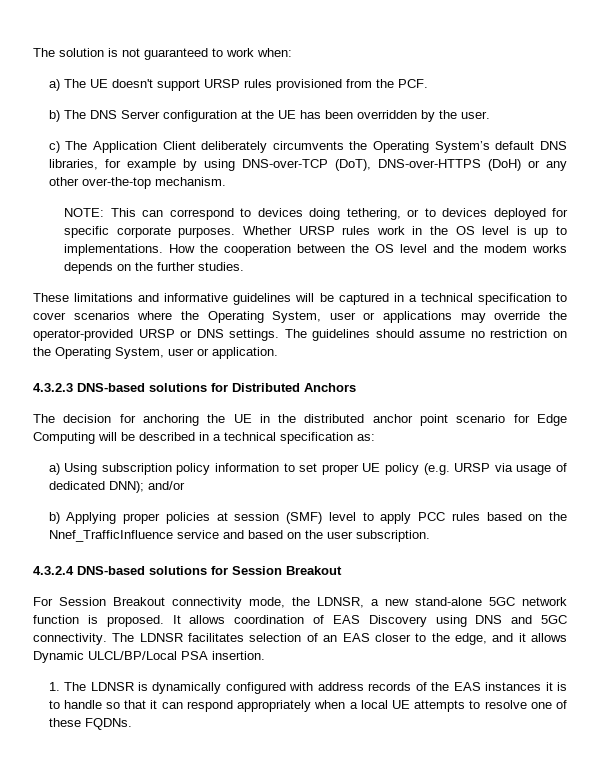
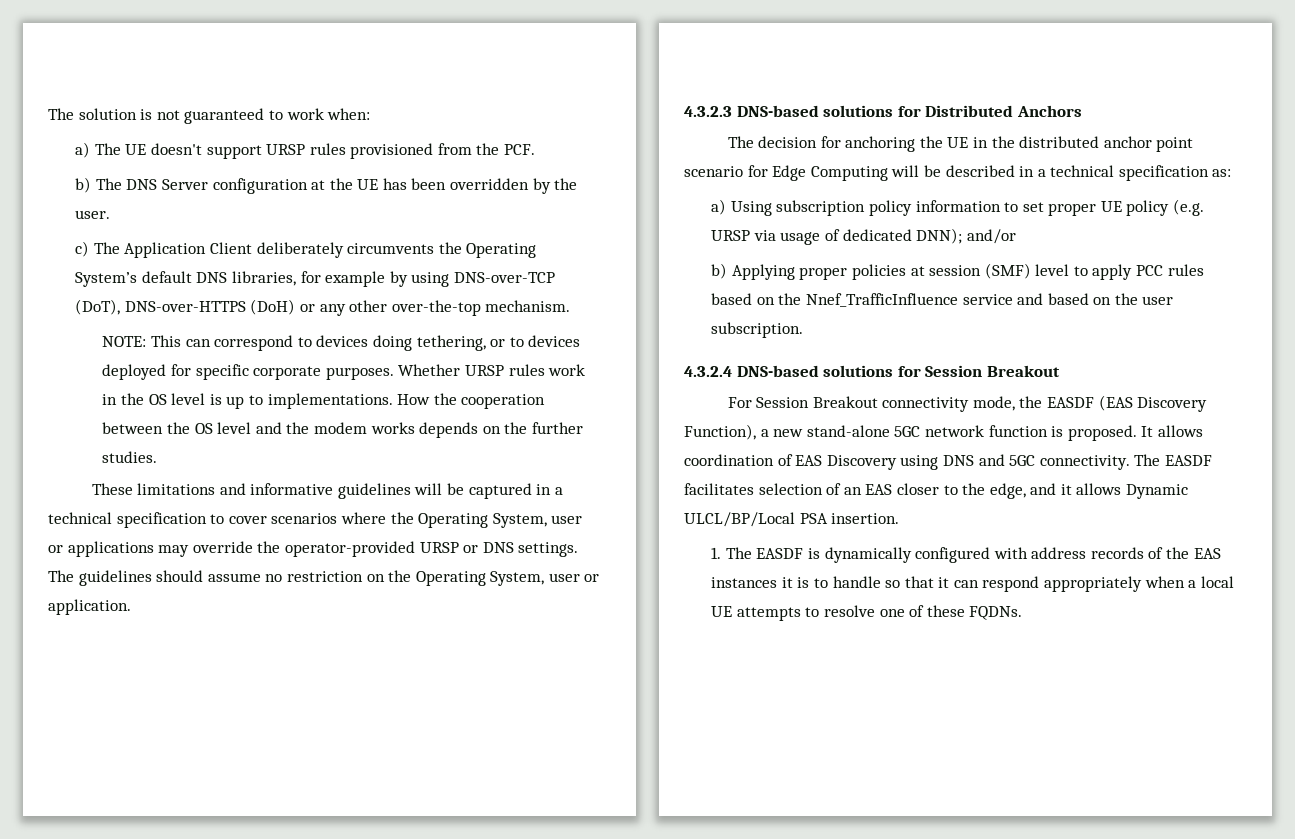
[317,597,364,608] LDNSR, -> [1047,395,1208,412] [684,424,756,440] EASDF (EAS Discovery Function),
[139,633,183,642] LDNSR -> [1164,455,1212,466] EASDF
[90,682,134,691] LDNSR -> [756,548,804,559] EASDF

